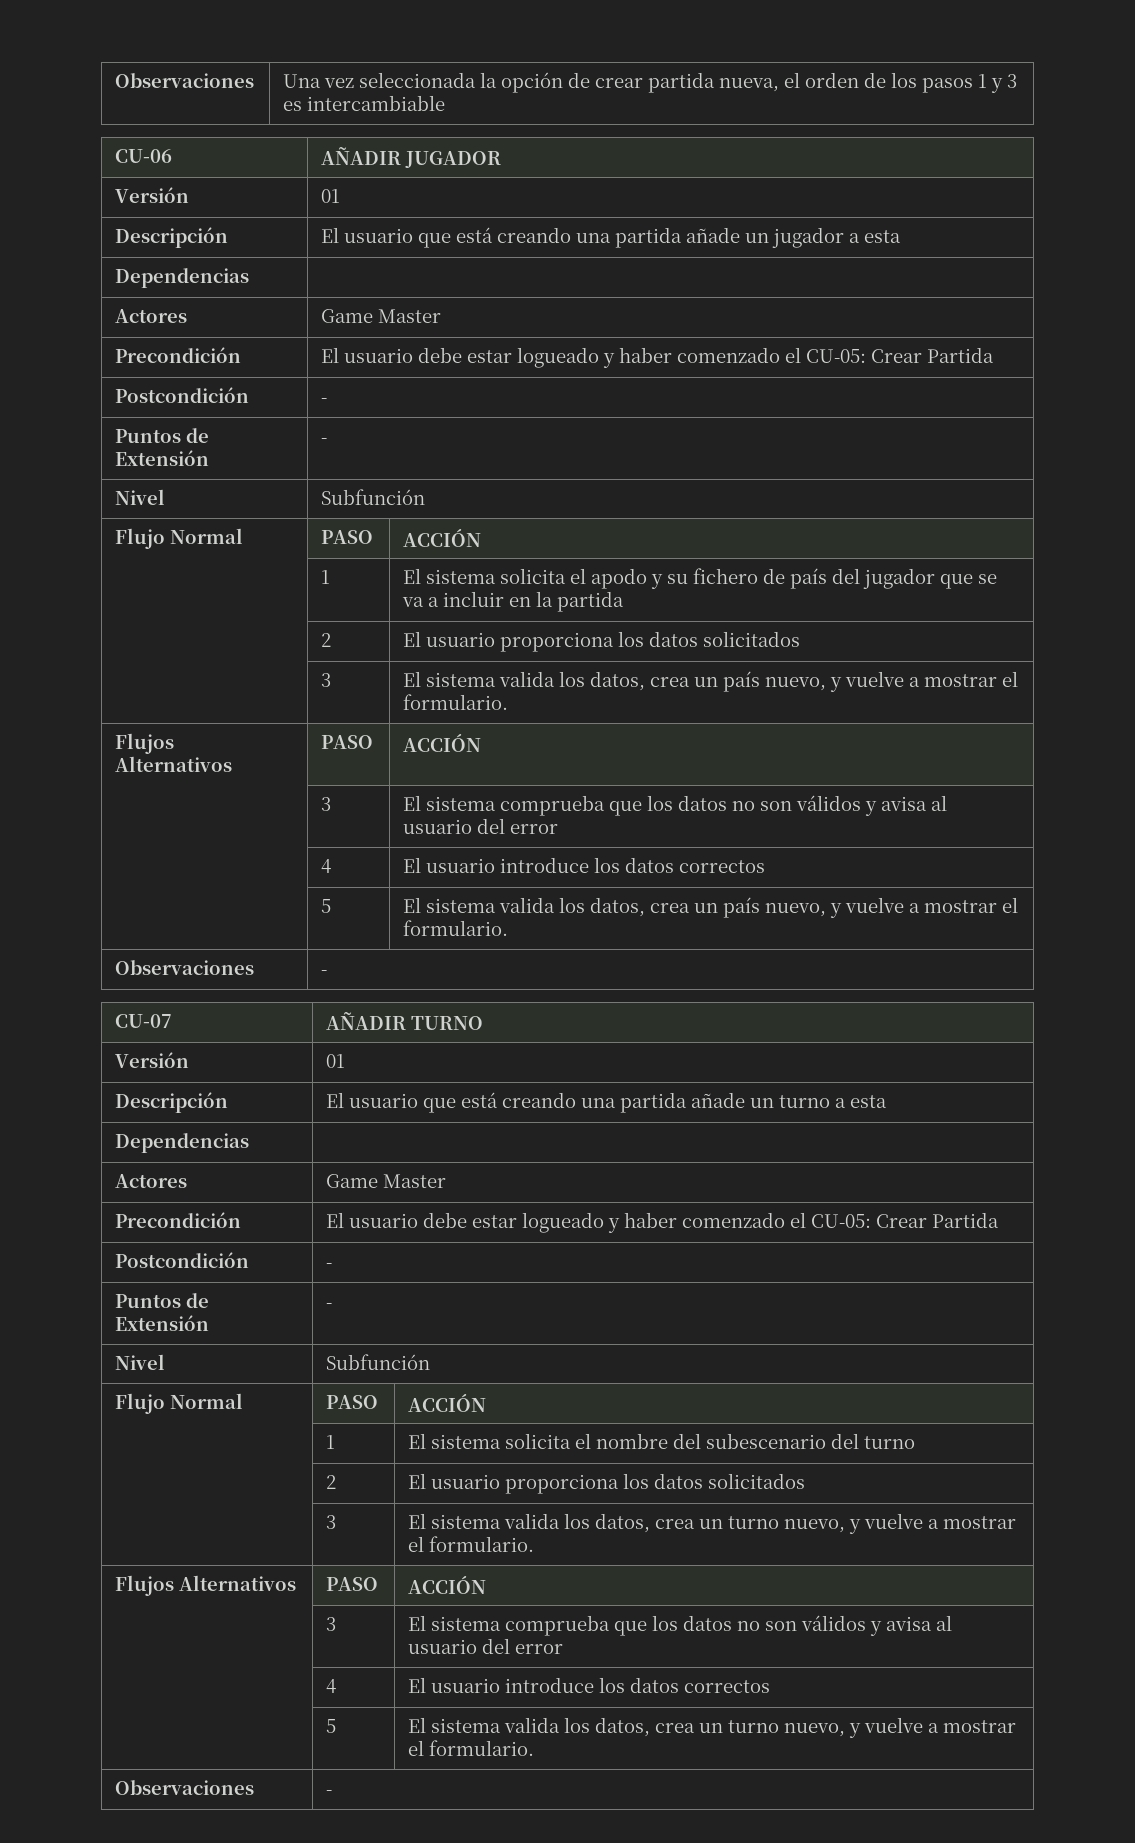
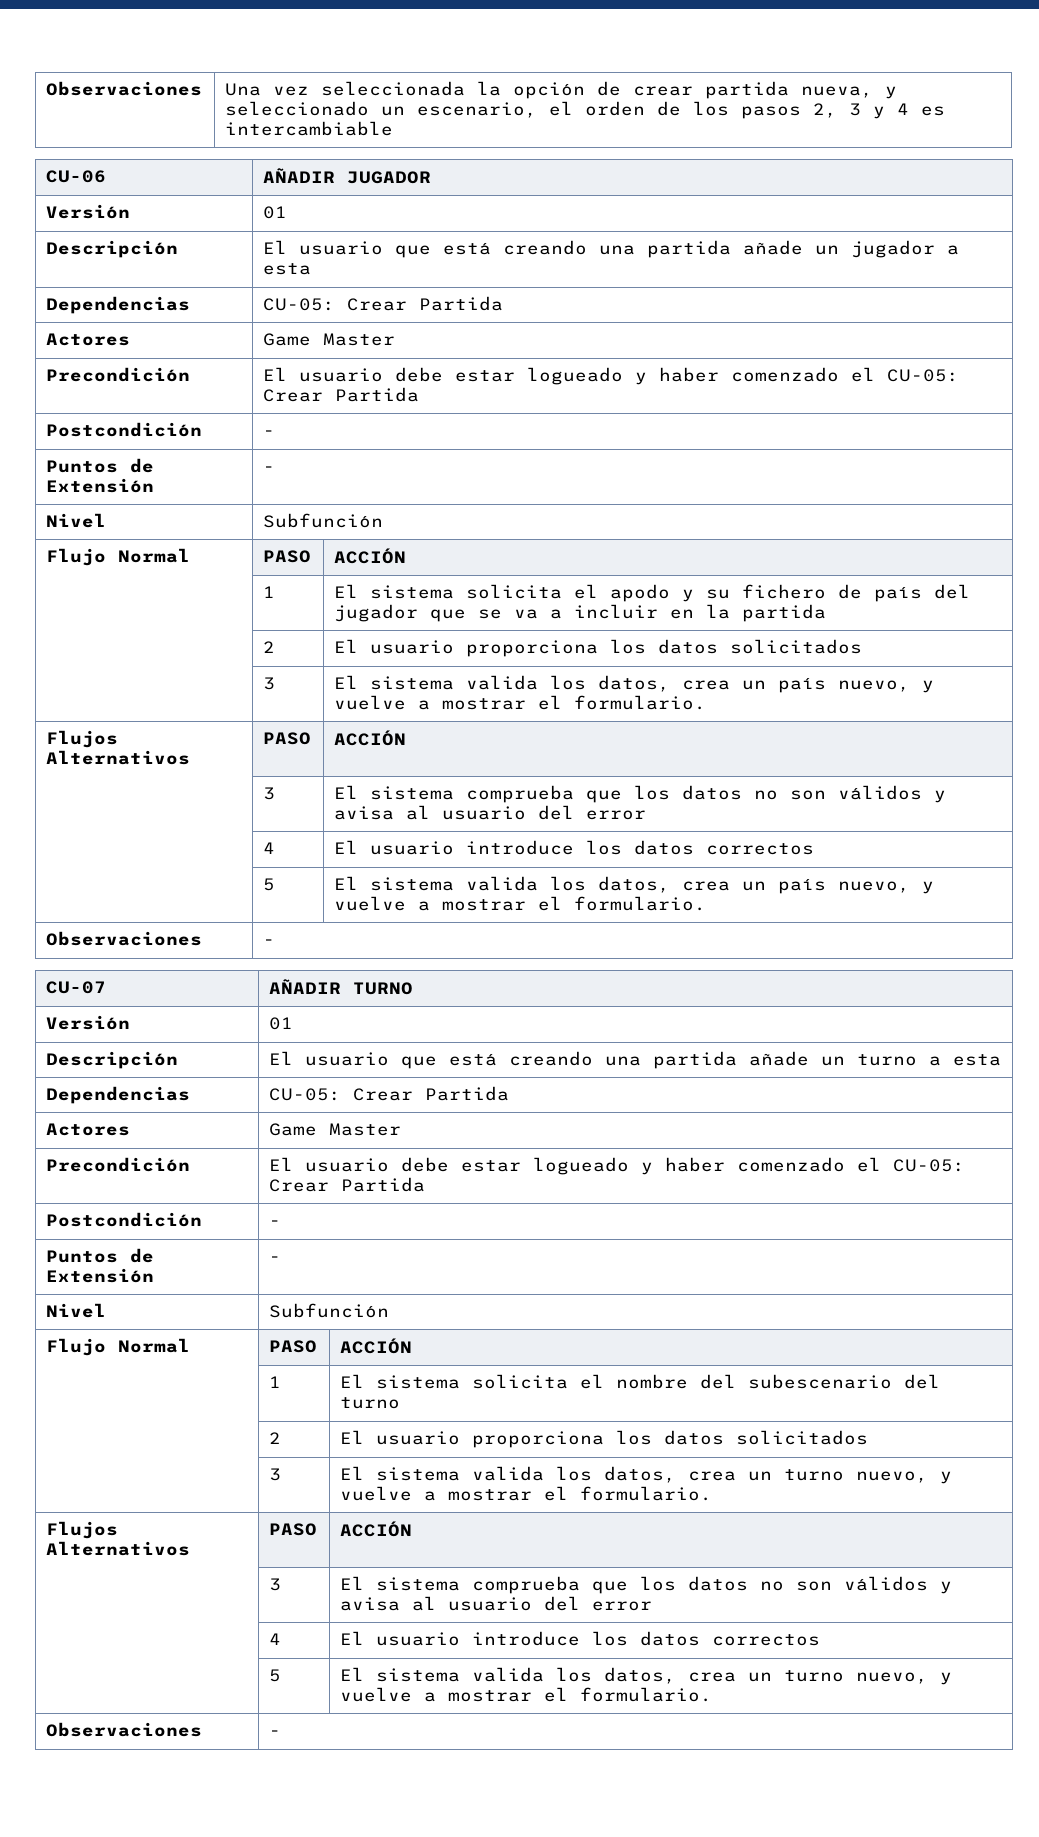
(780, 85) none -> [885,86,898,99] [225,101,538,118] y seleccionado un escenario,
[978,74,1018,93] 1 y 3 -> [813,103,910,119] 2, 3 y 4
(250, 278) none -> [263,296,504,311] CU-05: Crear Partida
(250, 1143) none -> [269,1086,510,1101] CU-05: Crear Partida

